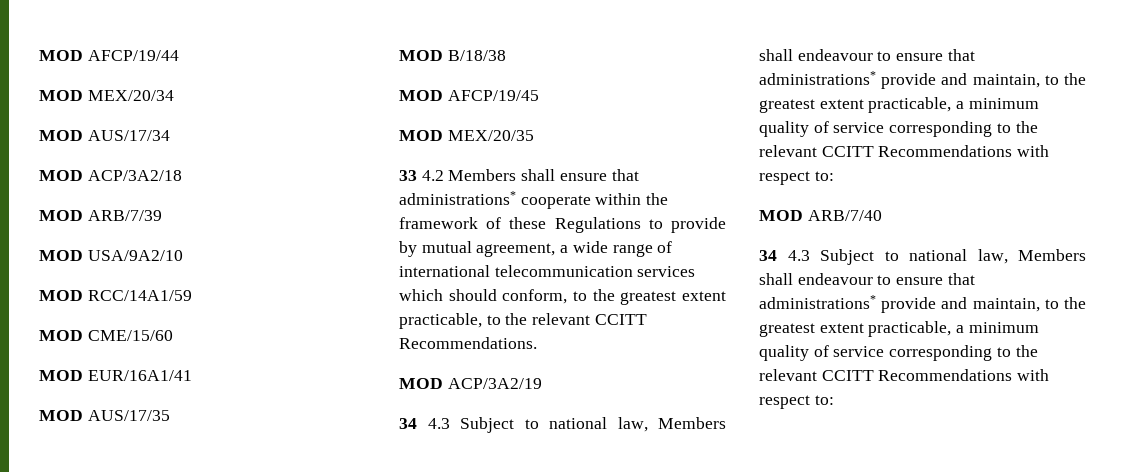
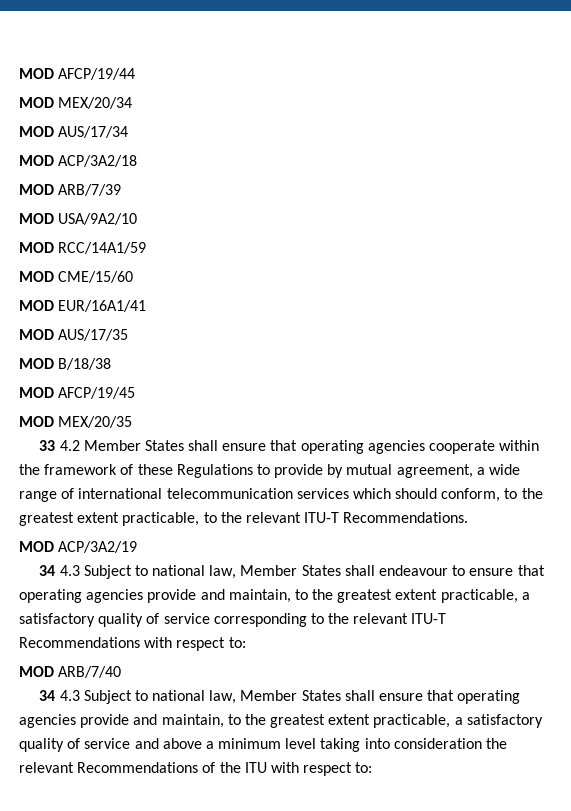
[448,169,639,181] [399,191,516,205] Members shall ensure that administrations* -> [83,440,425,454] Member States shall ensure that operating agencies
[594,314,647,325] CCITT -> [304,512,340,523] ITU-T
[658,417,726,429] [759,49,975,61] [759,71,1086,89] [759,97,1039,113] [759,121,1038,137] [759,145,874,157] Members shall endeavour to ensure that administrations* provide and maintain, to the greatest extent practicable, a minimum quality of service corresponding to the relevant CCITT -> [240,565,545,576] [19,589,530,603] [19,613,447,627] Member States shall endeavour to ensure that operating agencies provide and maintain, to the greatest extent practicable, a satisfactory quality of service corresponding to the relevant ITU-T
[1018,249,1086,261] [759,273,975,285] [759,295,1086,313] [759,321,1039,337] [759,345,1038,361] [759,369,1013,381] Members shall endeavour to ensure that administrations* provide and maintain, to the greatest extent practicable, a minimum quality of service corresponding to the relevant CCITT Recommendations -> [240,690,521,704] [19,714,543,728] [19,738,508,752] [19,762,267,773] Member States shall ensure that operating agencies provide and maintain, to the greatest extent practicable, a satisfactory quality of service and above a minimum level taking into consideration the relevant Recommendations of the ITU

